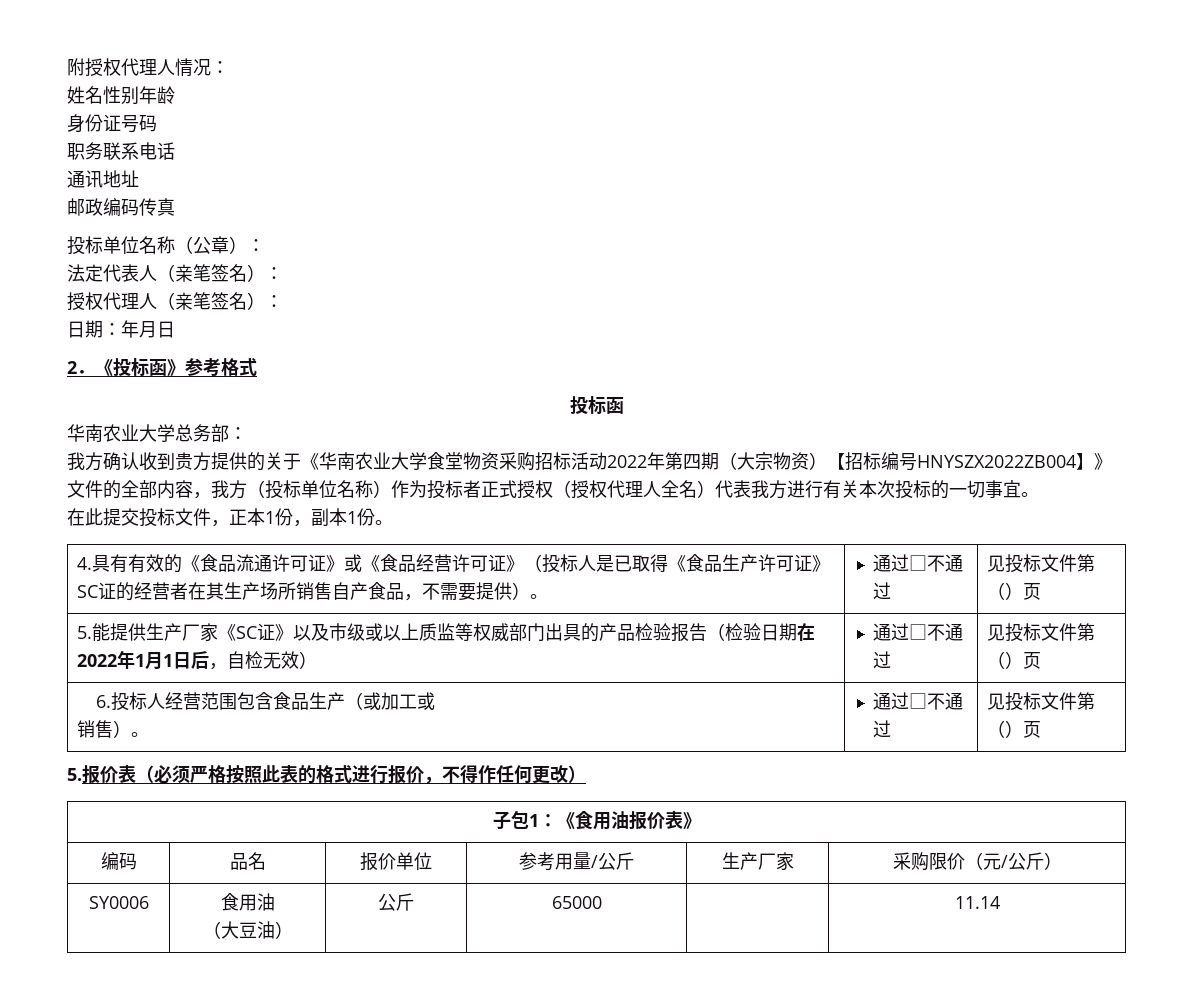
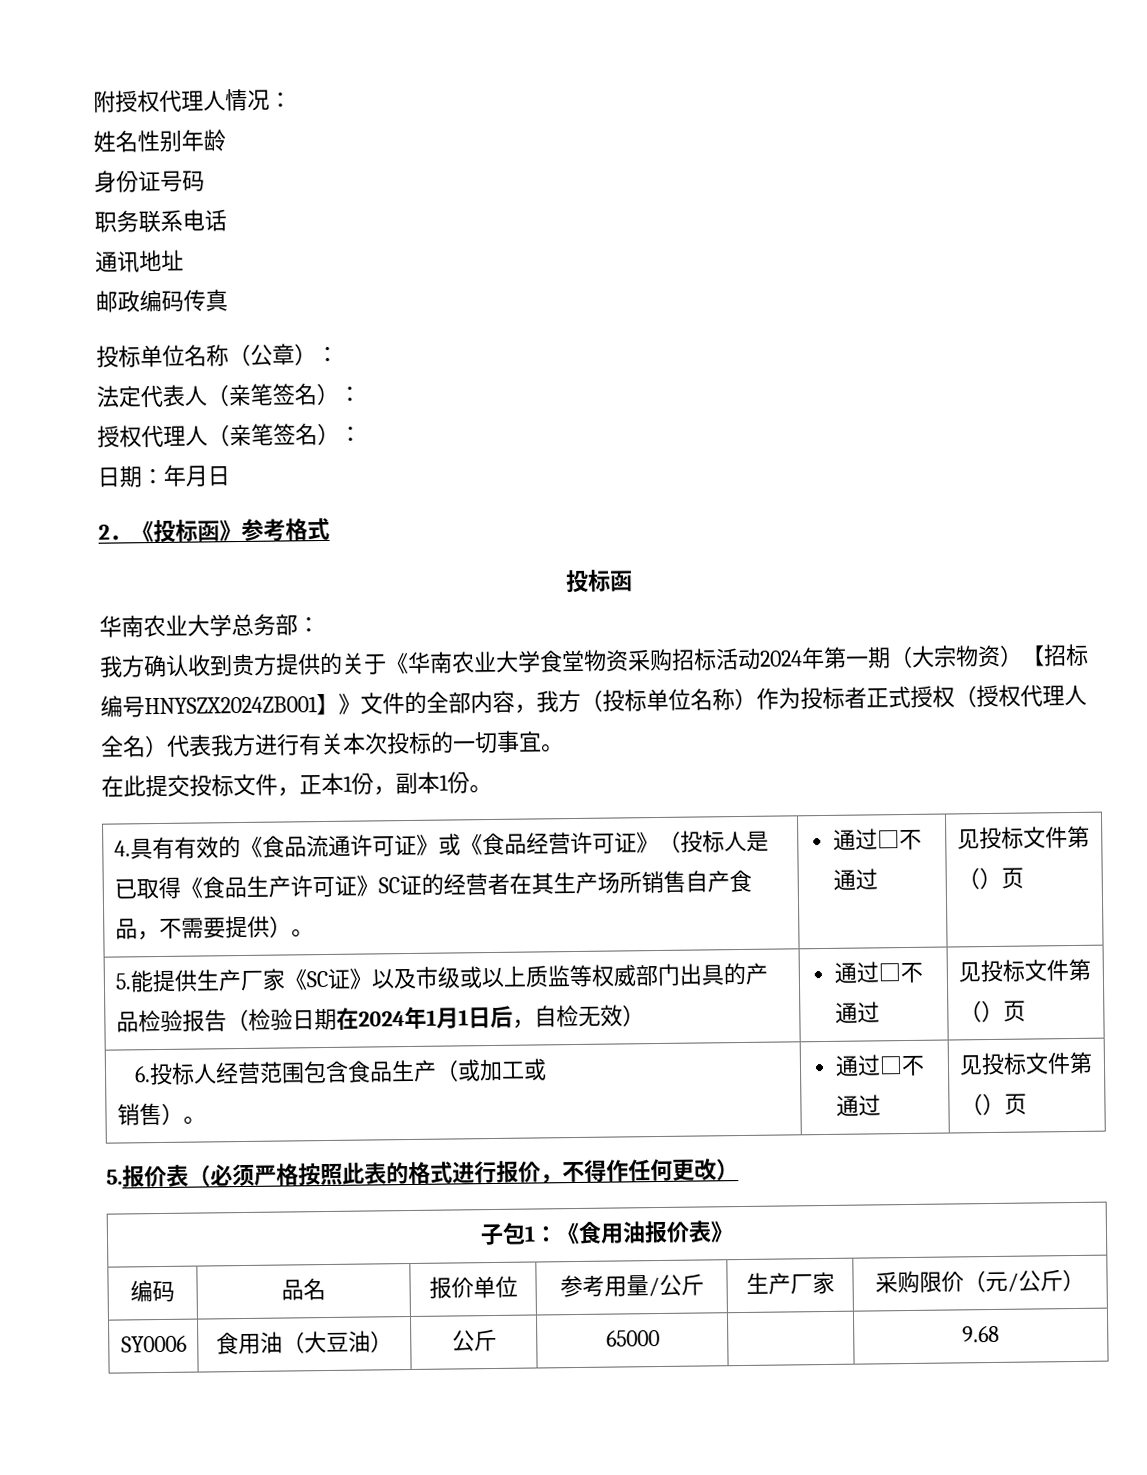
[607,452,701,470] 2022年第四 -> [759,646,869,670] 2024年第一
[917,455,1076,468] HNYSZX2022ZB004 -> [144,696,318,715] HNYSZX2024ZB001
[76,654,117,667] 2022 -> [357,1011,405,1027] 2024
(275, 902) // -> (283, 1342) none
[954,896,1000,909] 11.14 -> [962,1325,1000,1343] 9.68

